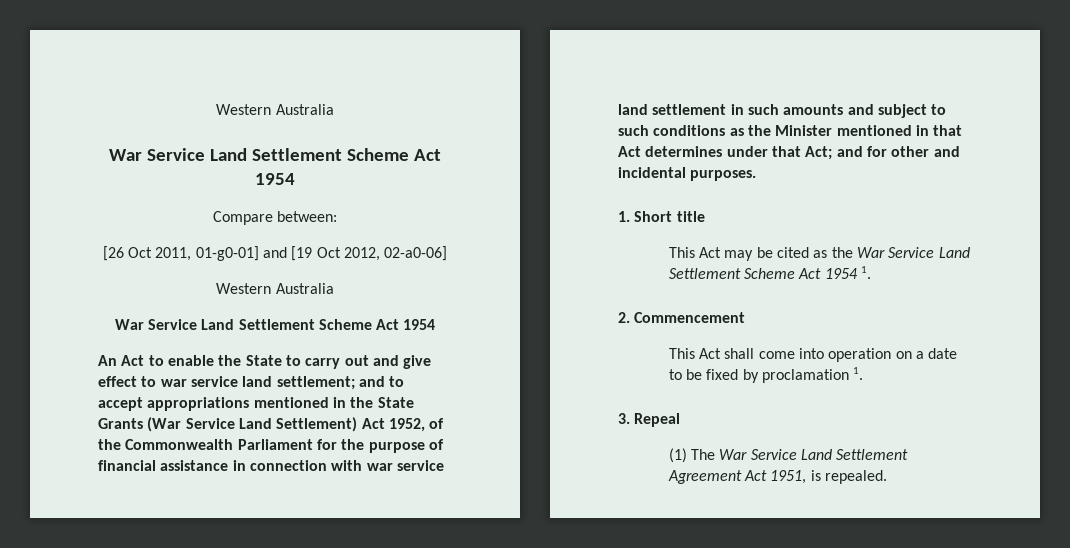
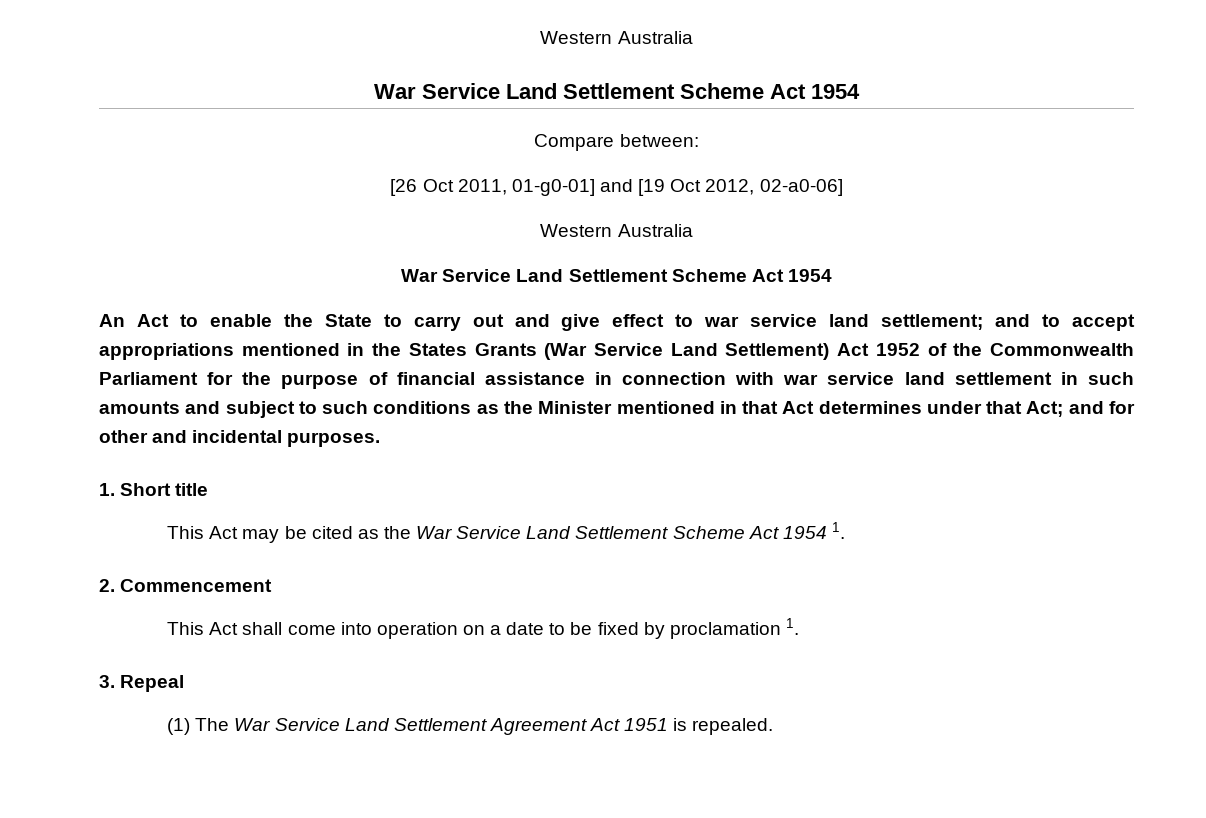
[377,397,414,408] State -> [408,343,467,356] States
[388,418,425,432] 1952, -> [875,343,920,356] 1952
[770,470,807,484] 1951, -> [624,718,669,731] 1951

